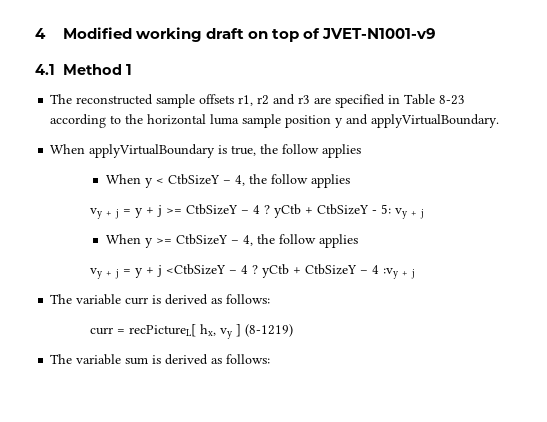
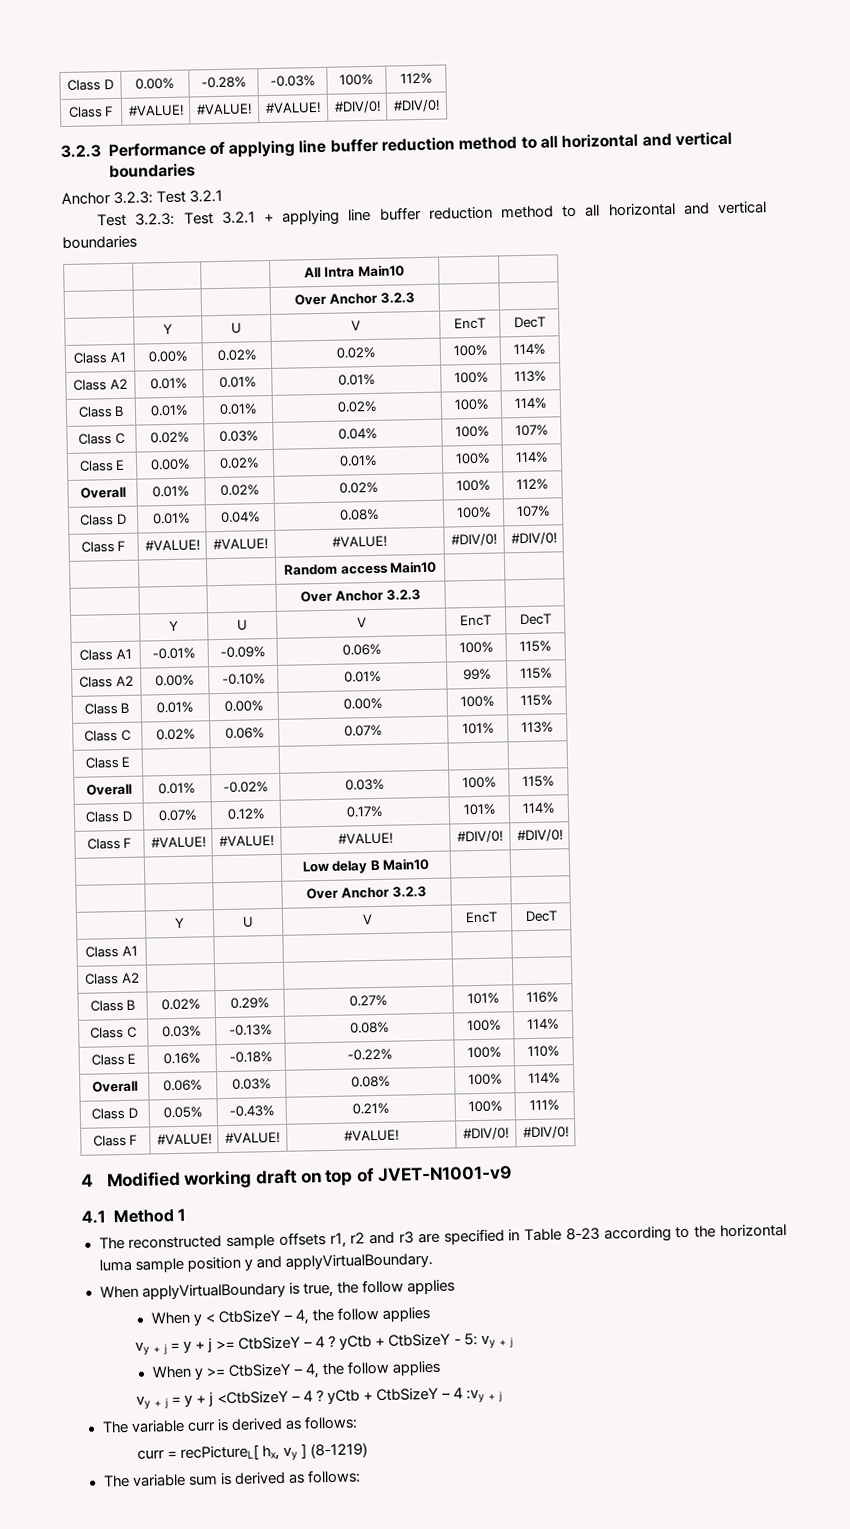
(35, 33) none -> [67,79,114,91] [135,77,175,90] [200,76,247,89] [269,75,316,87] [339,73,374,86] [399,72,433,85] [67,106,115,118] [127,104,184,117] [196,103,252,116] [265,101,321,115] [333,100,381,114] [393,99,440,113] [60,131,733,159] [108,163,196,179] [61,189,224,206] [97,201,767,227] [62,235,137,250] [304,264,405,278] [294,292,415,306] [163,323,173,335] [231,322,242,334] [350,320,361,331] [454,317,486,330] [513,316,546,329] [73,351,127,364] [148,350,189,363] [216,349,257,362] [335,346,376,359] [452,344,488,357] [513,343,546,356] [73,378,128,391] [150,377,188,390] [218,376,257,388] [337,373,376,386] [453,371,489,384] [514,370,547,383] [77,405,125,418] [150,404,189,417] [218,403,258,415] [336,400,378,413] [453,398,490,411] [514,397,548,410] [78,432,125,445] [150,431,190,444] [218,430,259,443] [337,427,378,440] [454,425,490,438] [514,424,549,437] [78,459,126,472] [150,458,191,471] [218,457,260,470] [338,454,378,467] [454,452,491,465] [515,451,549,464] [79,486,126,499] [152,485,190,498] [219,484,260,496] [338,481,379,494] [455,479,491,492] [516,478,549,491] [80,513,127,526] [152,512,191,525] [219,511,261,523] [338,508,380,521] [455,506,492,519] [515,505,551,518] [80,540,127,553] [144,539,200,552] [213,538,268,551] [332,535,387,548] [451,533,497,547] [510,532,557,546] [283,560,438,576] [300,589,421,603] [169,620,179,632] [237,619,248,631] [356,617,367,628] [460,614,492,627] [519,613,552,626] [79,648,132,661] [152,647,196,660] [219,646,266,659] [341,643,382,656] [458,641,494,654] [519,640,552,653] [79,675,134,688] [155,674,195,687] [221,673,266,685] [343,670,382,683] [462,668,492,681] [520,667,553,680] [83,702,130,715] [156,701,194,714] [223,700,264,712] [342,697,383,710] [459,695,495,708] [520,694,553,707] [84,729,131,742] [156,728,196,741] [224,727,265,739] [344,724,383,737] [461,722,495,735] [521,721,554,734] [84,756,131,769] [85,783,132,796] [158,782,196,795] [222,781,269,793] [344,778,385,791] [461,776,497,789] [522,775,555,788] [85,810,133,823] [157,809,198,822] [226,808,266,820] [346,805,384,818] [462,803,497,816] [522,802,555,815] [86,837,133,850] [150,836,206,849] [219,835,274,848] [338,832,393,845] [457,830,503,844] [516,829,563,843] [301,857,431,874] [306,885,427,900] [174,917,185,928] [242,916,254,928] [361,914,373,925] [465,911,498,924] [524,910,558,923] [85,945,138,958] [85,972,140,985] [89,999,136,1012] [161,998,201,1011] [229,997,270,1009] [349,994,388,1007] [466,992,500,1005] [526,991,559,1004] [90,1026,137,1039] [162,1025,202,1038] [228,1024,273,1036] [349,1021,390,1034] [466,1019,502,1032] [527,1018,560,1031] [90,1053,137,1066] [163,1052,201,1065] [228,1051,273,1063] [346,1048,393,1061] [466,1046,502,1059] [527,1045,560,1058] [91,1080,138,1093] [163,1079,203,1092] [231,1078,272,1090] [350,1075,391,1088] [467,1073,503,1086] [528,1072,561,1085] [91,1107,138,1120] [163,1106,203,1119] [228,1105,275,1117] [351,1102,390,1115] [467,1100,503,1113] [529,1099,560,1111] [92,1134,139,1147] [156,1133,212,1146] [225,1131,280,1145] [344,1129,399,1142] [463,1127,509,1141] [522,1126,569,1140] Class D | 0.00% | -0.28% | -0.03% | 100% | 112% // Class F | #VALUE! | #VALUE! | #VALUE! | #DIV/0! | #DIV/0! // 3.2.3 Performance of applying line buffer reduction method to all horizontal and vertical boundaries // Anchor 3.2.3: Test 3.2.1 // Test 3.2.3: Test 3.2.1 + applying line buffer reduction method to all horizontal and vertical boundaries // | | | All Intra Main10 | | // | | | Over Anchor 3.2.3 | | // | Y | U | V | EncT | DecT // Class A1 | 0.00% | 0.02% | 0.02% | 100% | 114% // Class A2 | 0.01% | 0.01% | 0.01% | 100% | 113% // Class B | 0.01% | 0.01% | 0.02% | 100% | 114% // Class C | 0.02% | 0.03% | 0.04% | 100% | 107% // Class E | 0.00% | 0.02% | 0.01% | 100% | 114% // Overall | 0.01% | 0.02% | 0.02% | 100% | 112% // Class D | 0.01% | 0.04% | 0.08% | 100% | 107% // Class F | #VALUE! | #VALUE! | #VALUE! | #DIV/0! | #DIV/0! // | | | Random access Main10 | | // | | | Over Anchor 3.2.3 | | // | Y | U | V | EncT | DecT // Class A1 | -0.01% | -0.09% | 0.06% | 100% | 115% // Class A2 | 0.00% | -0.10% | 0.01% | 99% | 115% // Class B | 0.01% | 0.00% | 0.00% | 100% | 115% // Class C | 0.02% | 0.06% | 0.07% | 101% | 113% // Class E | | | | | // Overall | 0.01% | -0.02% | 0.03% | 100% | 115% // Class D | 0.07% | 0.12% | 0.17% | 101% | 114% // Class F | #VALUE! | #VALUE! | #VALUE! | #DIV/0! | #DIV/0! // | | | Low delay B Main10 | | // | | | Over Anchor 3.2.3 | | // | Y | U | V | EncT | DecT // Class A1 | | | | | // Class A2 | | | | | // Class B | 0.02% | 0.29% | 0.27% | 101% | 116% // Class C | 0.03% | -0.13% | 0.08% | 100% | 114% // Class E | 0.16% | -0.18% | -0.22% | 100% | 110% // Overall | 0.06% | 0.03% | 0.08% | 100% | 114% // Class D | 0.05% | -0.43% | 0.21% | 100% | 111% // Class F | #VALUE! | #VALUE! | #VALUE! | #DIV/0! | #DIV/0! //

